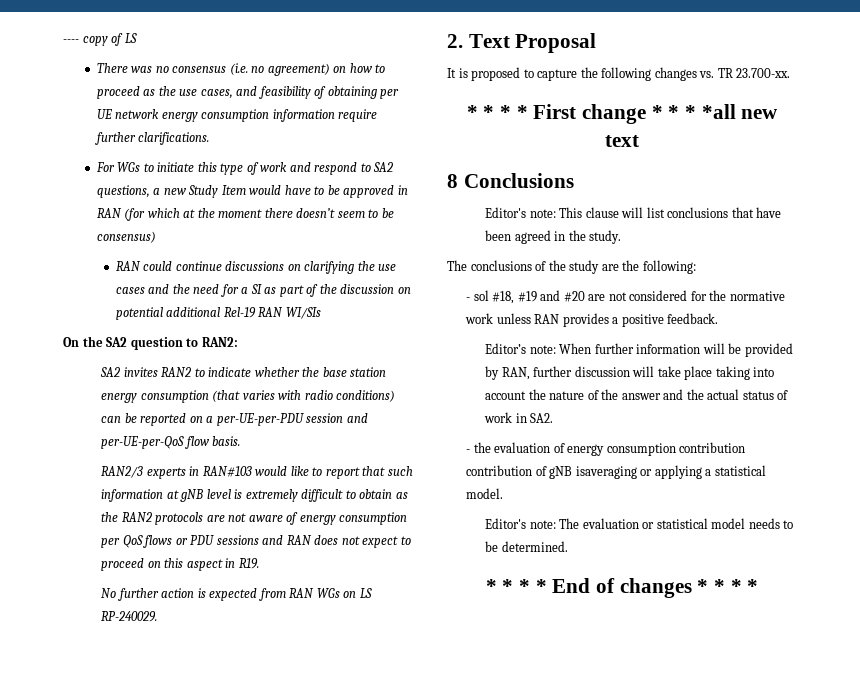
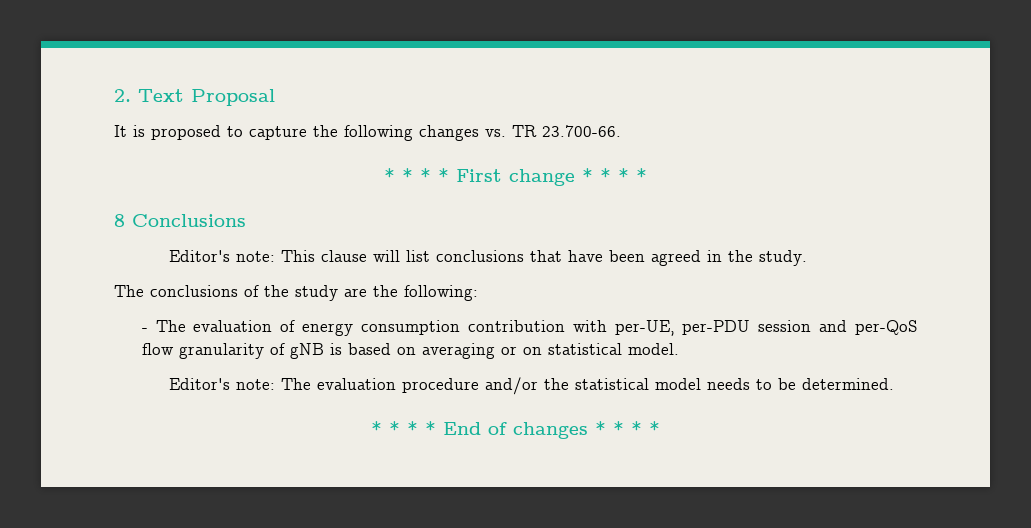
[63,33,137,46] [96,63,386,76] [96,86,400,99] [96,109,378,122] [94,132,210,145] [95,162,394,175] [96,185,408,198] [96,208,394,221] [96,231,156,243] [115,261,397,274] [115,284,411,297] [115,307,321,320] [63,336,238,350] [100,367,387,377] [101,390,396,403] [101,413,368,426] [101,436,241,449] [101,466,413,479] [101,489,408,502] [101,512,408,525] [101,535,412,548] [101,558,259,571] [101,588,372,601] [101,611,158,622] ---- copy of LS // There was no consensus (i.e. no agreement) on how to proceed as the use cases, and feasibility of obtaining per UE network energy consumption information require further clarifications. // For WGs to initiate this type of work and respond to SA2 questions, a new Study Item would have to be approved in RAN (for which at the moment there doesn’t seem to be consensus) // RAN could continue discussions on clarifying the use cases and the need for a SI as part of the discussion on potential additional Rel-19 RAN WI/SIs // On the SA2 question to RAN2: // SA2 invites RAN2 to indicate whether the base station energy consumption (that varies with radio conditions) can be reported on a per-UE-per-PDU session and per-UE-per-QoS flow basis. // RAN2/3 experts in RAN#103 would like to report that such information at gNB level is extremely difficult to obtain as the RAN2 protocols are not aware of energy consumption per QoS flows or PDU sessions and RAN does not expect to proceed on this aspect in R19. // No further action is expected from RAN WGs on LS RP-240029. // -> (114, 95) none
[736,68,791,78] 23.700-xx. -> [542,125,621,137] 23.700-66.
[701,104,779,119] [605,135,639,147] *all new text -> [636,168,647,182] *
[473,290,785,304] [465,313,719,327] [485,343,793,357] [485,366,775,380] [485,389,789,400] [484,412,554,423] [466,442,491,453] sol #18, #19 and #20 are not considered for the normative work unless RAN provides a positive feedback. // Editor’s note: When further information will be provided by RAN, further discussion will take place taking into account the nature of the answer and the actual status of work in SA2. // - the -> [155,320,186,332] The
[466,465,712,479] contribution of gNB isaveraging or applying a -> [572,320,918,336] [141,343,542,359] with per-UE, per-PDU session and per-QoS flow granularity of gNB is based on averaging or on
[642,522,655,529] or -> [402,377,570,395] procedure and/or the

